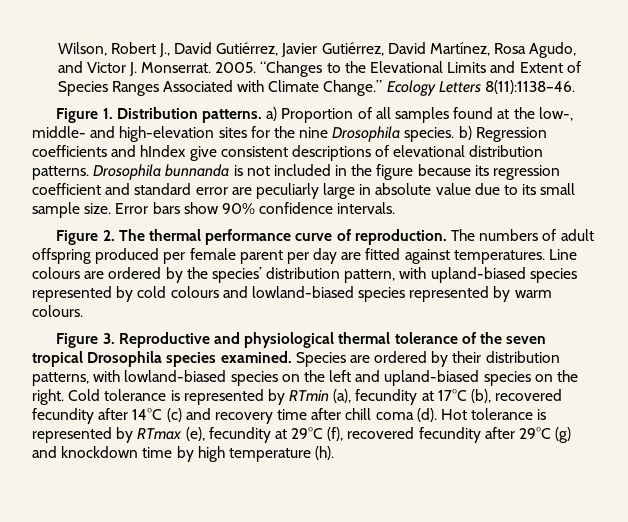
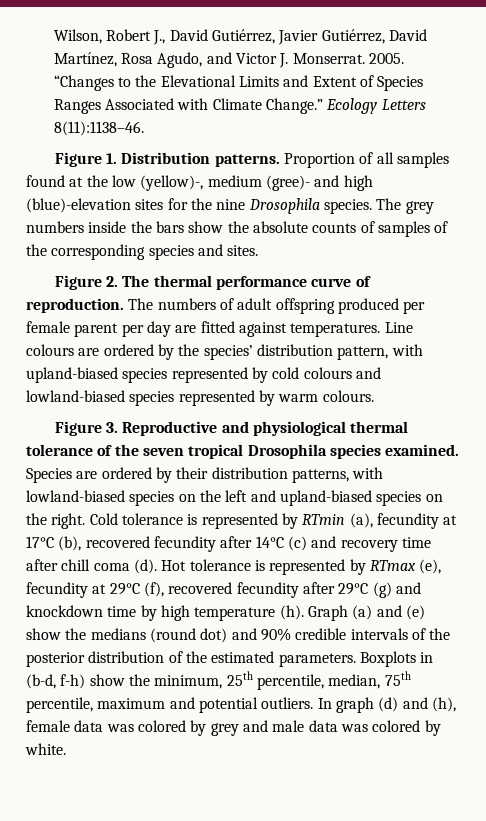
[266,107,278,121] a) -> (280, 160) none
[538,107,573,121] [32,126,215,142] low-, middle- and high-elevation -> [111,175,373,191] [26,198,131,213] low (yellow)-, medium (gree)- and high (blue)-elevation
[458,126,547,142] [32,145,544,161] [32,164,561,180] [32,183,576,199] [32,202,396,218] b) Regression coefficients and hIndex give consistent descriptions of elevational distribution patterns. Drosophila bunnanda is not included in the figure because its regression coefficient and standard error are peculiarly large in absolute value due to its small sample size. Error bars show 90% confidence intervals. -> [376,198,434,214] [26,221,449,237] [26,244,259,260] The grey numbers inside the bars show the absolute counts of samples of the corresponding species and sites.
(335, 453) none -> [307,605,425,621] [26,628,451,643] [26,651,434,667] [26,671,411,690] [26,697,456,713] [26,720,441,736] [25,743,66,755] Graph (a) and (e) show the medians (round dot) and 90% credible intervals of the posterior distribution of the estimated parameters. Boxplots in (b-d, f-h) show the minimum, 25th percentile, median, 75th percentile, maximum and potential outliers. In graph (d) and (h), female data was colored by grey and male data was colored by white.

